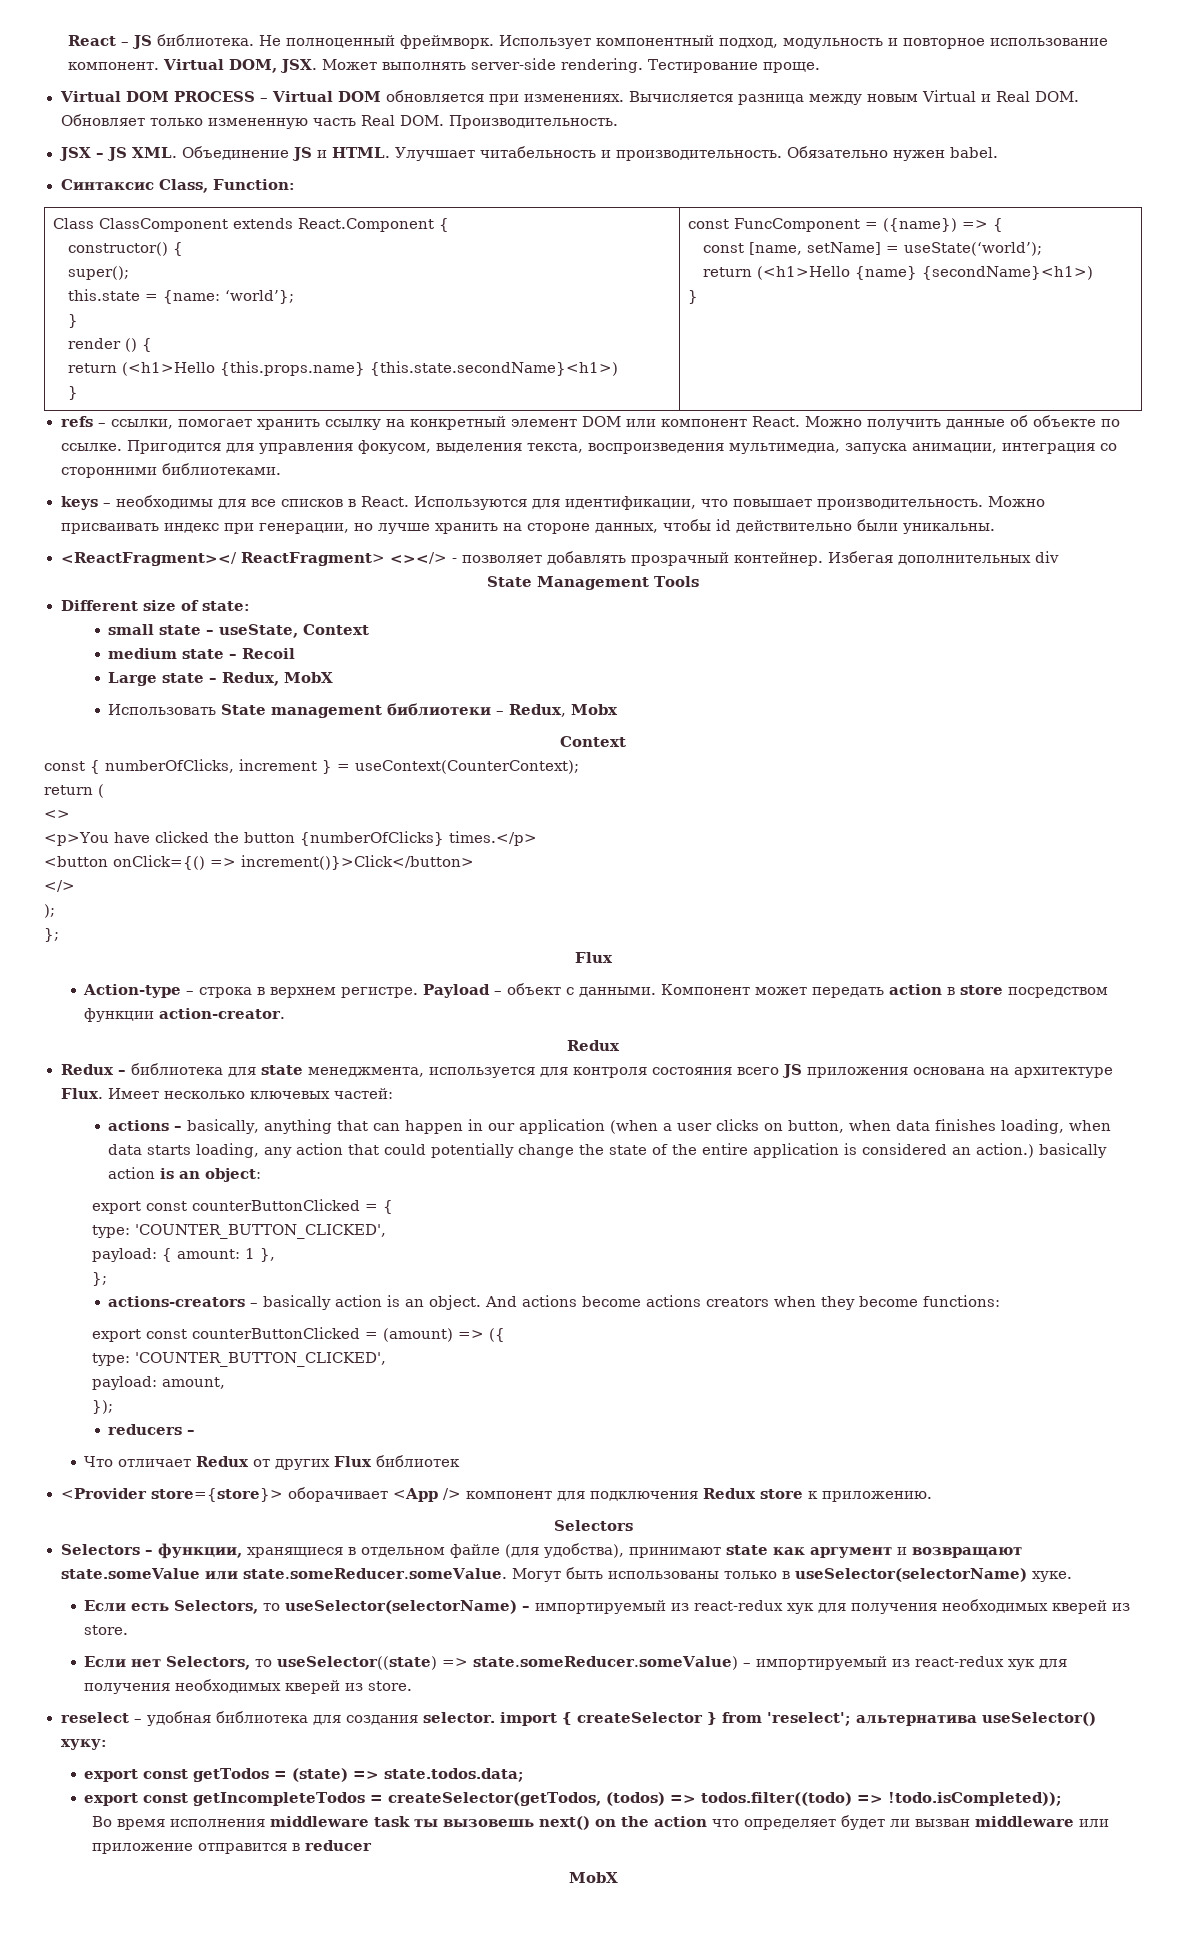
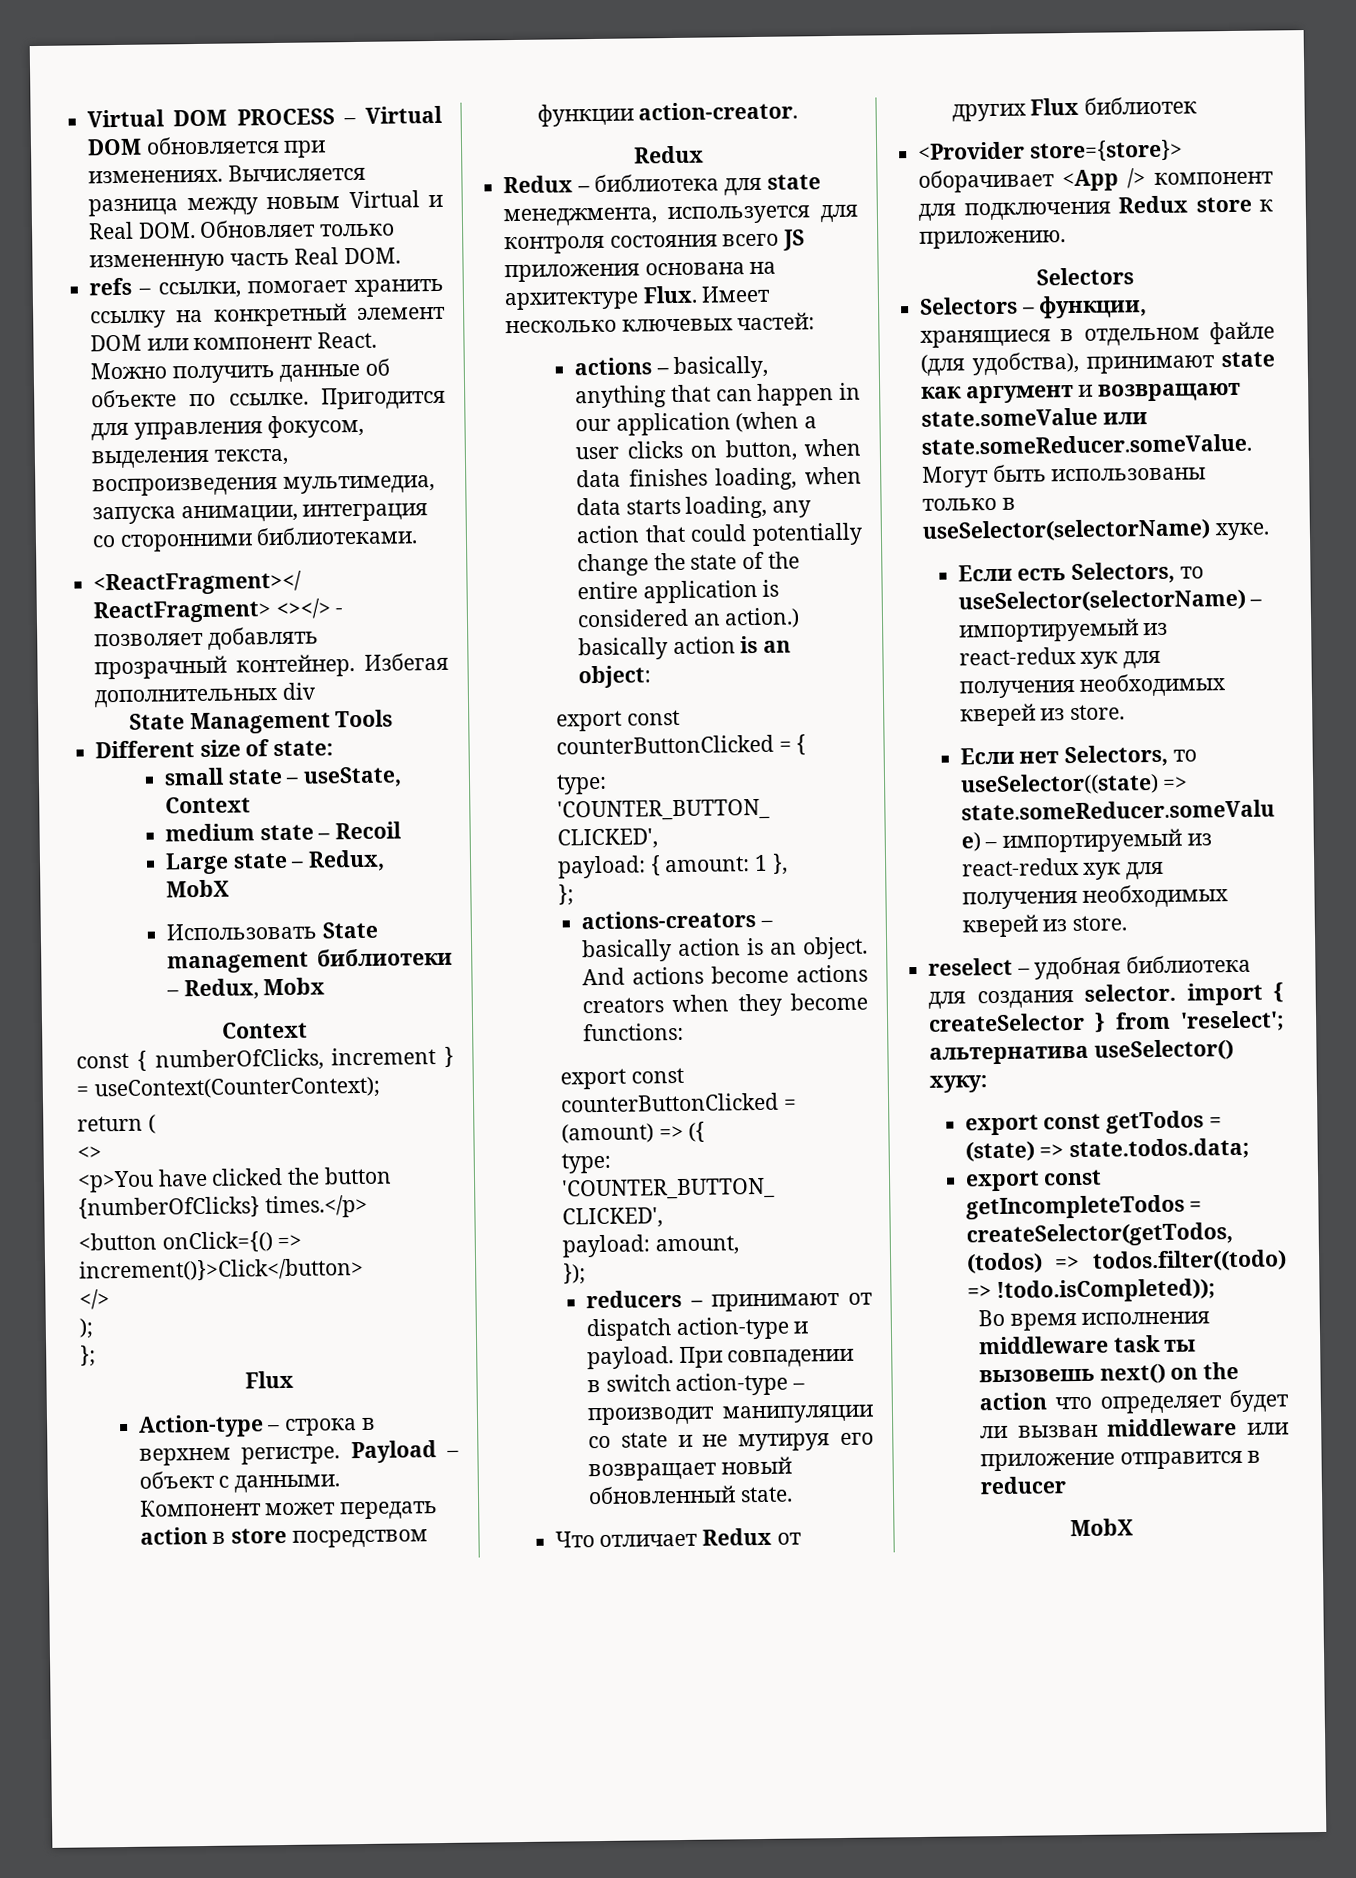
[67,34,1108,49] [67,58,820,73] React – JS библиотека. Не полноценный фреймворк. Использует компонентный подход, модульность и повторное использование компонент. Virtual DOM, JSX. Может выполнять server-side rendering. Тестирование проще. // -> (87, 118) none
[448,115,618,129] [58,146,998,161] [60,179,295,193] [53,218,450,232] [67,242,183,256] [67,266,129,280] [67,289,294,304] [67,314,78,328] [67,338,152,352] [67,361,618,376] [67,386,78,400] [688,218,1004,232] [702,242,1042,256] [702,266,1093,280] [688,290,699,304] Производительность. // JSX – JS XML. Объединение JS и HTML. Улучшает читабельность и производительность. Обязательно нужен babel. // Синтаксис Class, Function: // Class ClassComponent extends React.Component { // constructor() { // super(); // this.state = {name: ‘world’}; // } // render () { // return (<h1>Hello {this.props.name} {this.state.secondName}<h1>) // } | const FuncComponent = ({name}) => { // const [name, setName] = useState(‘world’); // return (<h1>Hello {name} {secondName}<h1>) // } -> (402, 256) none
[60,495,1045,510] [60,519,995,534] // keys – необходимы для все списков в React. Используются для идентификации, что повышает производительность. Можно присваивать индекс при генерации, но лучше хранить на стороне данных, чтобы id действительно были уникальны. -> (419, 536) none
(196, 1432) none -> [711,1292,873,1312] [585,1316,809,1342] [586,1346,855,1370] [586,1372,806,1397] [586,1404,874,1426] [587,1432,874,1452] [587,1456,792,1482] [587,1485,793,1505] принимают от dispatch action-type и payload. При совпадении в switch action-type – производит манипуляции со state и не мутируя его возвращает новый обновленный state.

